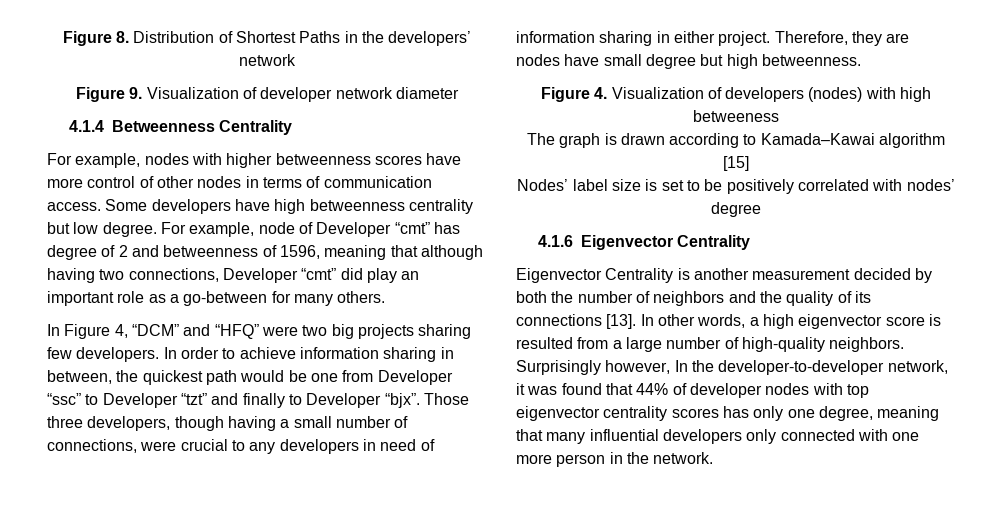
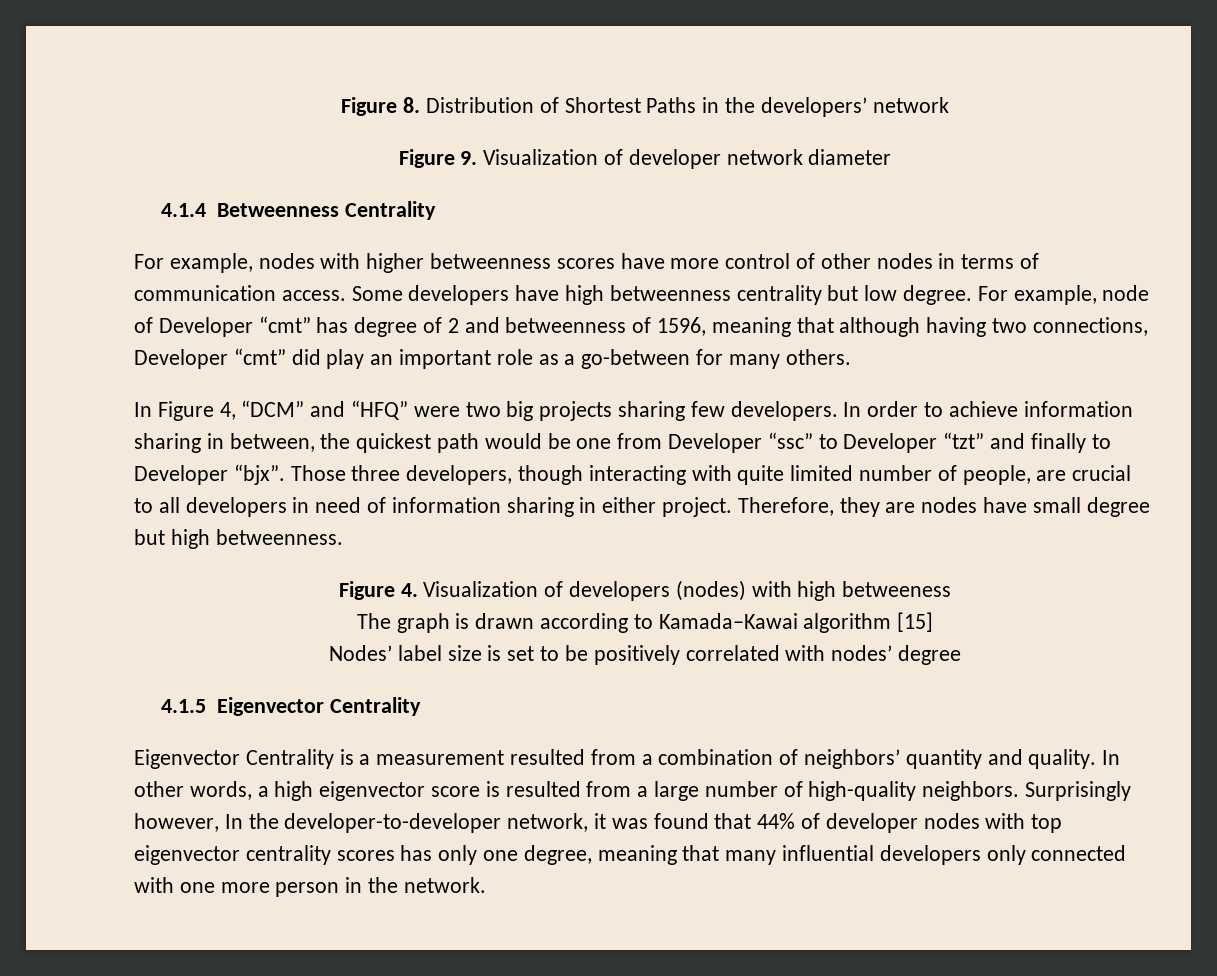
[227,416,409,431] [47,439,177,453] having a small number of connections, were -> [588,465,1067,485] interacting with quite limited number of people, are
[249,442,276,454] any -> [158,497,180,513] all
[537,235,573,247] 4.1.6 -> [161,699,207,713] 4.1.5
[693,268,932,283] [516,291,871,306] [516,314,637,329] another measurement decided by both the number of neighbors and the quality of its connections [13]. -> [359,749,1097,769] a measurement resulted from a combination of neighbors’ quantity and quality.

